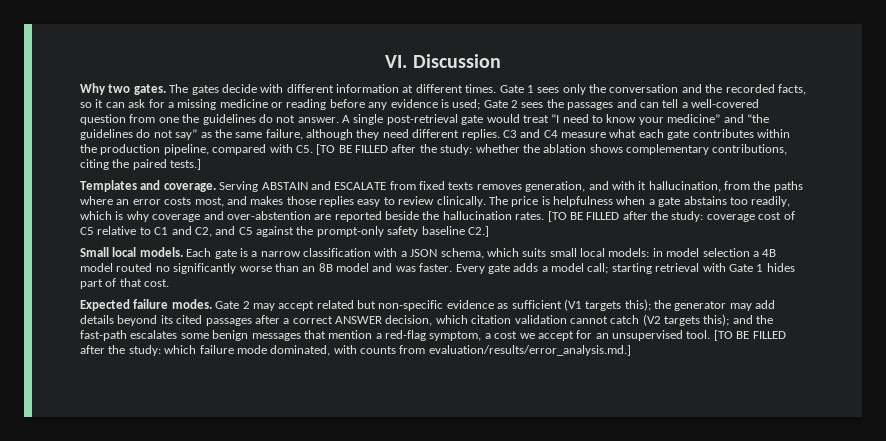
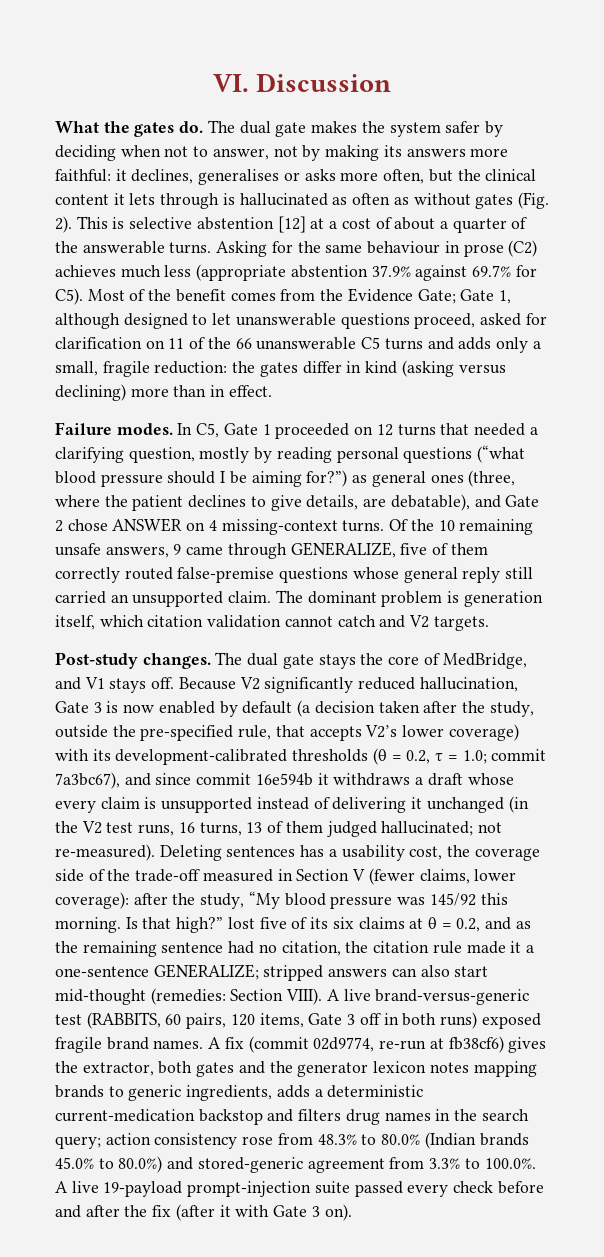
[80,83,806,95] [80,99,759,110] [80,114,769,125] [80,129,790,140] [80,144,788,155] [80,159,202,170] [80,180,803,192] [80,196,791,207] [80,211,795,222] [80,226,489,237] [80,247,777,259] [80,263,795,274] [80,278,170,289] [80,299,776,311] [80,315,433,326] Why two gates. The gates decide with different information at different times. Gate 1 sees only the conversation and the recorded facts, so it can ask for a missing medicine or reading before any evidence is used; Gate 2 sees the passages and can tell a well-covered question from one the guidelines do not answer. A single post-retrieval gate would treat “I need to know your medicine” and “the guidelines do not say” as the same failure, although they need different replies. C3 and C4 measure what each gate contributes within the production pipeline, compared with C5. [TO BE FILLED after the study: whether the ablation shows complementary contributions, citing the paired tests.] // Templates and coverage. Serving ABSTAIN and ESCALATE from fixed texts removes generation, and with it hallucination, from the paths where an error costs most, and makes those replies easy to review clinically. The price is helpfulness when a gate abstains too readily, which is why coverage and over-abstention are reported beside the hallucination rates. [TO BE FILLED after the study: coverage cost of C5 relative to C1 and C2, and C5 against the prompt-only safety baseline C2.] // Small local models. Each gate is a narrow classification with a JSON schema, which suits small local models: in model selection a 4B model routed no significantly worse than an 8B model and was faster. Every gate adds a model call; starting retrieval with Gate 1 hides part of that cost. // Expected failure modes. Gate 2 may accept related but non-specific evidence as sufficient (V1 targets this); the generator may add details beyond its cited passages after a correct ANSWER decision, -> [55,120,503,137] [55,145,509,161] [55,169,537,185] [55,192,549,209] [55,216,528,233] [55,240,538,257] [55,264,537,281] [55,288,511,305] [55,313,547,329] [55,337,541,353] [55,360,506,377] [55,384,272,401] [55,422,538,439] [55,445,526,463] [55,470,516,487] [55,494,540,511] [55,518,534,535] [55,542,488,559] [55,567,534,583] [55,590,543,607] [55,615,95,630] What the gates do. The dual gate makes the system safer by deciding when not to answer, not by making its answers more faithful: it declines, generalises or asks more often, but the clinical content it lets through is hallucinated as often as without gates (Fig. 2). This is selective abstention [12] at a cost of about a quarter of the answerable turns. Asking for the same behaviour in prose (C2) achieves much less (appropriate abstention 37.9% against 69.7% for C5). Most of the benefit comes from the Evidence Gate; Gate 1, although designed to let unanswerable questions proceed, asked for clarification on 11 of the 66 unanswerable C5 turns and adds only a small, fragile reduction: the gates differ in kind (asking versus declining) more than in effect. // Failure modes. In C5, Gate 1 proceeded on 12 turns that needed a clarifying question, mostly by reading personal questions (“what blood pressure should I be aiming for?”) as general ones (three, where the patient declines to give details, are debatable), and Gate 2 chose ANSWER on 4 missing-context turns. Of the 10 remaining unsafe answers, 9 came through GENERALIZE, five of them correctly routed false-premise questions whose general reply still carried an unsupported claim. The dominant problem is generation itself,
[642,314,774,326] [80,330,786,341] [80,345,631,356] (V2 targets this); and the fast-path escalates some benign messages that mention a red-flag symptom, a cost we accept for an unsupervised tool. [TO BE FILLED after the study: which failure mode dominated, with counts from evaluation/results/error_analysis.md.] -> [379,615,489,631] [55,652,527,669] [55,677,518,693] [55,700,534,717] [55,724,519,741] [55,748,547,765] [55,772,514,789] [55,796,529,813] [55,821,502,837] [55,844,540,861] [55,868,517,885] [55,891,508,909] [55,917,531,933] [55,941,534,957] [55,964,489,981] [55,988,530,1005] [55,1012,541,1029] [55,1036,547,1053] [55,1061,537,1077] [55,1085,424,1101] [55,1109,529,1125] [55,1132,529,1149] [55,1156,536,1173] [55,1181,544,1197] [55,1204,352,1221] and V2 targets. // Post-study changes. The dual gate stays the core of MedBridge, and V1 stays off. Because V2 significantly reduced hallucination, Gate 3 is now enabled by default (a decision taken after the study, outside the pre-specified rule, that accepts V2’s lower coverage) with its development-calibrated thresholds (θ = 0.2, τ = 1.0; commit 7a3bc67), and since commit 16e594b it withdraws a draft whose every claim is unsupported instead of delivering it unchanged (in the V2 test runs, 16 turns, 13 of them judged hallucinated; not re-measured). Deleting sentences has a usability cost, the coverage side of the trade-off measured in Section V (fewer claims, lower coverage): after the study, “My blood pressure was 145/92 this morning. Is that high?” lost five of its six claims at θ = 0.2, and as the remaining sentence had no citation, the citation rule made it a one-sentence GENERALIZE; stripped answers can also start mid-thought (remedies: Section VIII). A live brand-versus-generic test (RABBITS, 60 pairs, 120 items, Gate 3 off in both runs) exposed fragile brand names. A fix (commit 02d9774, re-run at fb38cf6) gives the extractor, both gates and the generator lexicon notes mapping brands to generic ingredients, adds a deterministic current-medication backstop and filters drug names in the search query; action consistency rose from 48.3% to 80.0% (Indian brands 45.0% to 80.0%) and stored-generic agreement from 3.3% to 100.0%. A live 19-payload prompt-injection suite passed every check before and after the fix (after it with Gate 3 on).

